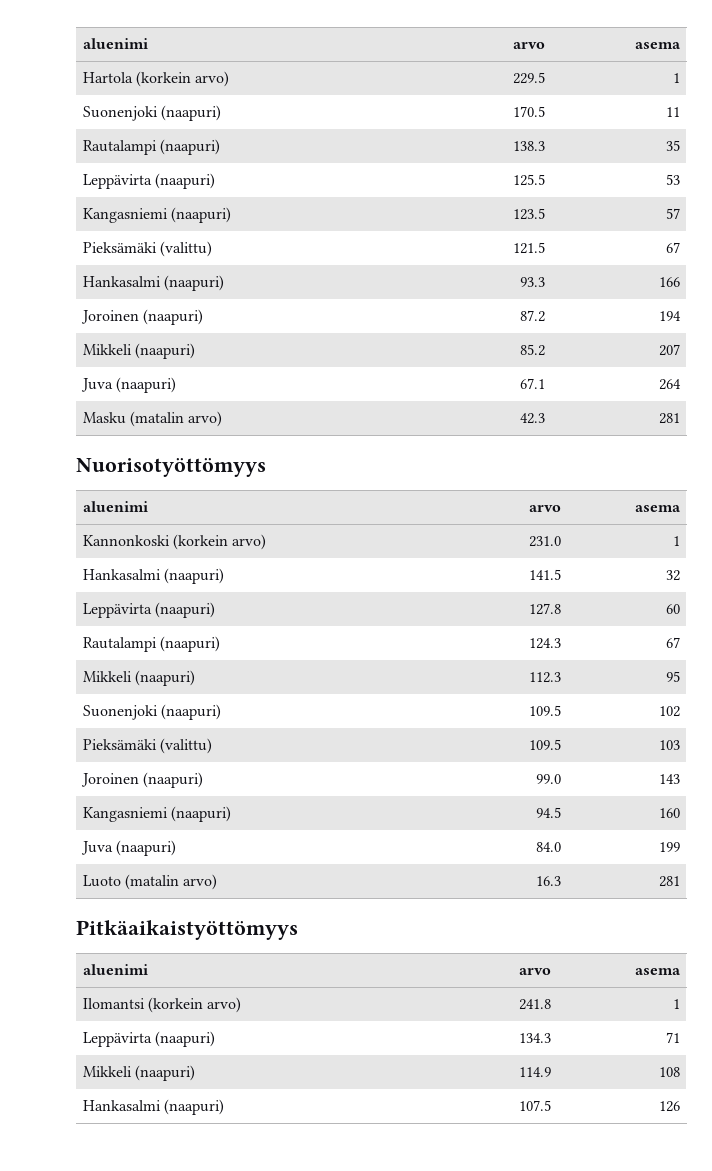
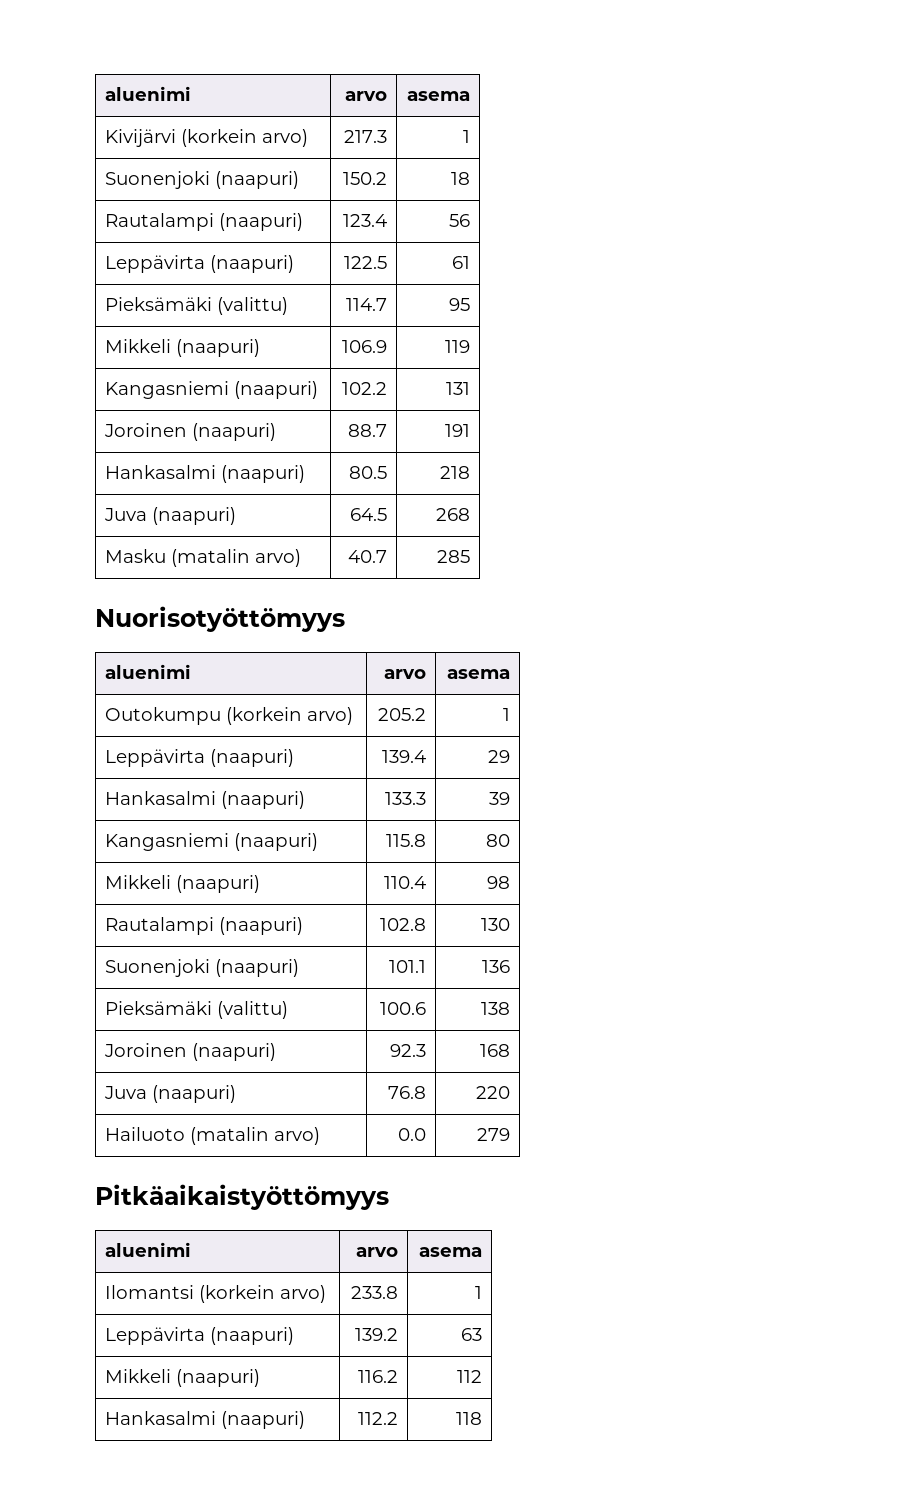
[82,38,148,49] [513,42,546,49] [635,42,682,49] [82,71,230,87] [513,72,546,84] aluenimi | arvo | asema // Hartola (korkein arvo) | 229.5 -> [104,86,191,101] [345,91,388,101] [407,91,471,101] [104,129,308,147] [344,130,388,143] aluenimi | arvo | asema // Kivijärvi (korkein arvo) | 217.3
[513,106,546,117] [666,107,681,117] [82,139,221,155] [513,141,546,151] [666,140,681,151] [82,173,216,189] [513,174,546,186] [666,174,681,185] [82,207,232,223] [513,208,546,220] [666,208,681,219] [82,241,213,257] [513,242,546,254] [666,242,681,253] [82,275,225,291] [520,277,546,287] [659,277,681,287] [80,309,204,325] [520,310,546,322] [659,311,682,321] [82,343,196,359] [520,344,546,356] [659,344,681,356] [80,377,177,393] [520,378,546,389] [659,379,682,390] 170.5 | 11 // Rautalampi (naapuri) | 138.3 | 35 // Leppävirta (naapuri) | 125.5 | 53 // Kangasniemi (naapuri) | 123.5 | 57 // Pieksämäki (valittu) | 121.5 | 67 // Hankasalmi (naapuri) | 93.3 | 166 // Joroinen (naapuri) | 87.2 | 194 // Mikkeli (naapuri) | 85.2 | 207 // Juva (naapuri) | 67.1 | 264 -> [343,172,388,185] [451,172,471,185] [104,213,303,231] [343,214,388,227] [449,214,471,227] [104,255,294,273] [344,256,388,269] [452,256,471,269] [104,297,288,315] [346,298,388,311] [449,298,471,311] [104,339,260,357] [342,340,388,353] [445,340,471,353] [104,381,318,399] [342,382,388,395] [446,382,471,395] [103,423,276,441] [348,424,388,437] [445,424,471,437] [104,465,305,483] [349,466,388,479] [440,466,471,479] [103,507,236,525] [350,508,388,521] [436,508,471,521] 150.2 | 18 // Rautalampi (naapuri) | 123.4 | 56 // Leppävirta (naapuri) | 122.5 | 61 // Pieksämäki (valittu) | 114.7 | 95 // Mikkeli (naapuri) | 106.9 | 119 // Kangasniemi (naapuri) | 102.2 | 131 // Joroinen (naapuri) | 88.7 | 191 // Hankasalmi (naapuri) | 80.5 | 218 // Juva (naapuri) | 64.5 | 268
[520,413,546,424] [659,413,681,424] 42.3 | 281 -> [348,550,388,563] [437,550,471,563] 40.7 | 285
[82,534,267,550] [529,536,562,547] [673,536,681,546] [82,568,225,584] [529,569,562,580] [666,570,681,581] [82,602,216,618] [529,603,562,615] [666,604,681,614] [82,636,221,652] [529,638,562,649] [666,637,681,648] [82,670,196,686] [529,672,562,683] [666,671,681,682] [82,704,222,720] [529,705,562,716] [659,706,681,717] [82,738,213,754] [529,739,562,750] [659,740,681,750] [80,772,204,788] [536,774,562,784] [659,774,681,784] [82,806,232,822] [536,807,562,818] [659,808,681,818] [80,840,177,856] [536,842,562,852] [659,842,681,852] [82,874,218,890] [536,876,562,886] [659,876,681,887] Kannonkoski (korkein arvo) | 231.0 | 1 // Hankasalmi (naapuri) | 141.5 | 32 // Leppävirta (naapuri) | 127.8 | 60 // Rautalampi (naapuri) | 124.3 | 67 // Mikkeli (naapuri) | 112.3 | 95 // Suonenjoki (naapuri) | 109.5 | 102 // Pieksämäki (valittu) | 109.5 | 103 // Joroinen (naapuri) | 99.0 | 143 // Kangasniemi (naapuri) | 94.5 | 160 // Juva (naapuri) | 84.0 | 199 // Luoto (matalin arvo) | 16.3 | 281 -> [104,707,353,725] [378,708,427,721] [503,708,511,721] [104,749,294,767] [382,750,427,763] [488,750,511,763] [104,791,305,809] [385,792,427,805] [489,792,511,805] [104,833,318,851] [386,834,427,847] [486,834,511,847] [104,875,260,893] [384,876,427,889] [487,876,511,889] [104,917,303,935] [380,918,427,931] [481,918,511,931] [104,959,299,977] [389,960,427,973] [482,960,511,973] [104,1001,288,1019] [380,1002,427,1015] [481,1002,511,1015] [103,1043,276,1061] [390,1044,427,1057] [480,1044,511,1057] [103,1085,236,1103] [388,1086,427,1099] [476,1086,511,1099] [104,1127,320,1145] [398,1128,427,1141] [477,1128,511,1141] Outokumpu (korkein arvo) | 205.2 | 1 // Leppävirta (naapuri) | 139.4 | 29 // Hankasalmi (naapuri) | 133.3 | 39 // Kangasniemi (naapuri) | 115.8 | 80 // Mikkeli (naapuri) | 110.4 | 98 // Rautalampi (naapuri) | 102.8 | 130 // Suonenjoki (naapuri) | 101.1 | 136 // Pieksämäki (valittu) | 100.6 | 138 // Joroinen (naapuri) | 92.3 | 168 // Juva (naapuri) | 76.8 | 220 // Hailuoto (matalin arvo) | 0.0 | 279
[519,999,552,1010] [673,999,681,1009] [82,1031,216,1047] [519,1033,552,1043] [666,1032,681,1043] [82,1065,196,1081] [519,1067,552,1077] [659,1067,681,1077] [82,1099,225,1115] [519,1100,552,1111] [659,1101,681,1112] 241.8 | 1 // Leppävirta (naapuri) | 134.3 | 71 // Mikkeli (naapuri) | 114.9 | 108 // Hankasalmi (naapuri) | 107.5 | 126 -> [351,1286,399,1299] [475,1286,483,1299] [104,1327,294,1345] [355,1328,399,1341] [461,1328,483,1341] [104,1369,260,1387] [358,1370,399,1383] [457,1370,483,1383] [104,1411,305,1429] [358,1412,399,1425] [456,1412,483,1425] 233.8 | 1 // Leppävirta (naapuri) | 139.2 | 63 // Mikkeli (naapuri) | 116.2 | 112 // Hankasalmi (naapuri) | 112.2 | 118

